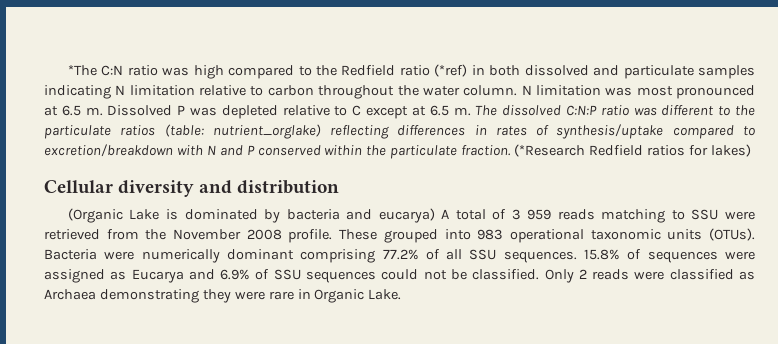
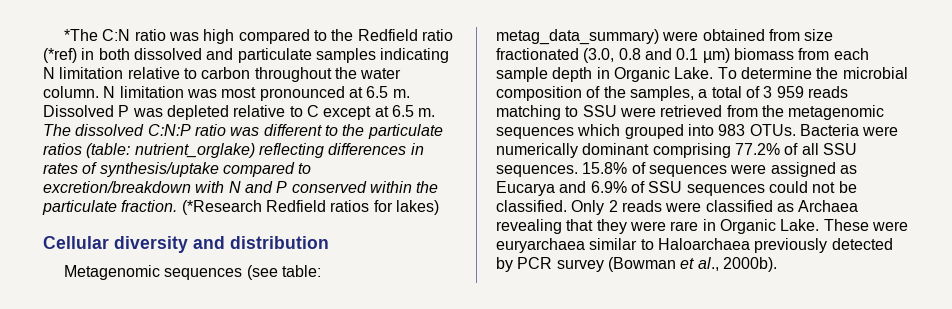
[67,208,450,223] (Organic Lake is dominated by bacteria and eucarya) A -> [64,265,322,280] [496,29,834,45] [496,48,869,63] [496,67,908,82] [496,86,708,101] Metagenomic sequences (see table: metag_data_summary) were obtained from size fractionated (3.0, 0.8 and 0.1 µm) biomass from each sample depth in Organic Lake. To determine the microbial composition of the samples, a
[173,228,756,243] November 2008 profile. These grouped into 983 operational taxonomic units (OTUs). -> [788,105,885,120] [496,124,796,139] metagenomic sequences which grouped into 983 OTUs.
[99,289,199,303] demonstrating -> [496,219,594,234] revealing that
(402, 294) none -> [823,219,908,231] [496,238,893,253] [496,257,777,272] These were euryarchaea similar to Haloarchaea previously detected by PCR survey (Bowman et al., 2000b).

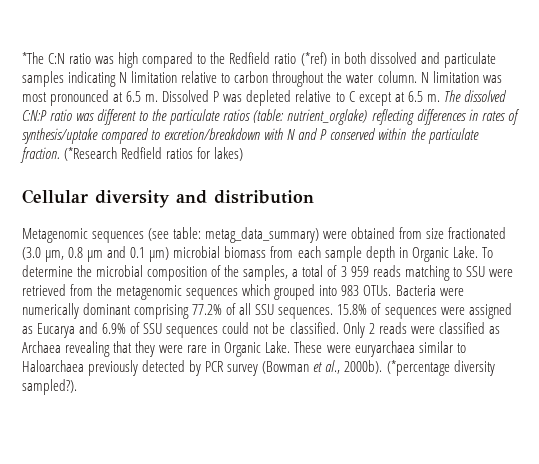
[583,48,641,63] (3.0, 0.8 -> [22,247,104,262] (3.0 µm, 0.8 µm
(730, 55) none -> [173,246,221,258] microbial
(777, 264) none -> [386,360,495,376] [22,379,77,395] (*percentage diversity sampled?).

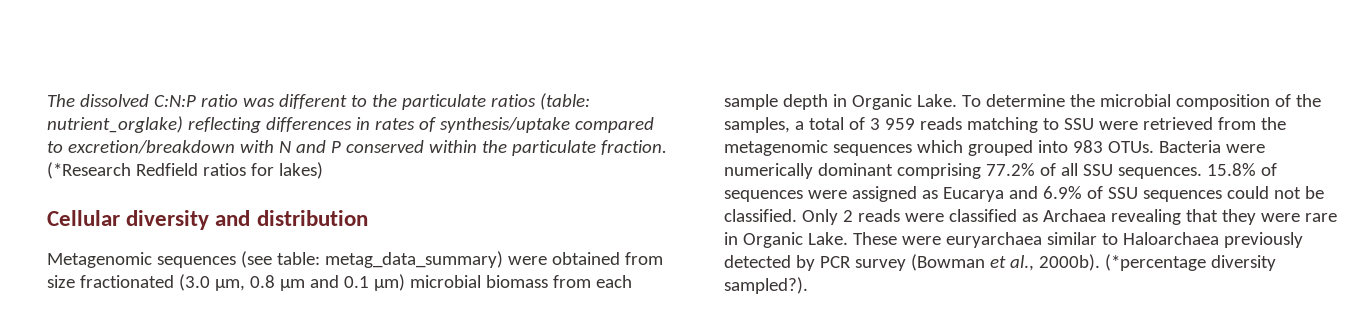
[22,52,496,68] [22,71,502,87] [22,90,440,106] *The C:N ratio was high compared to the Redfield ratio (*ref) in both dissolved and particulate samples indicating N limitation relative to carbon throughout the water column. N limitation was most pronounced at 6.5 m. Dissolved P was depleted relative to C except at 6.5 m. -> (47, 100) none

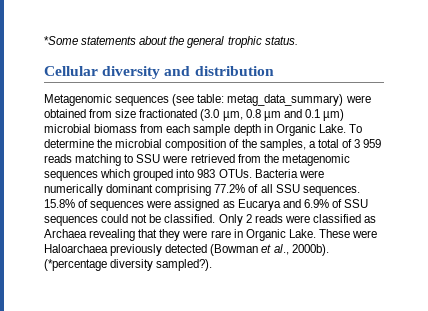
[47,93,590,110] [47,116,654,133] [47,140,667,156] [47,162,323,179] The dissolved C:N:P ratio was different to the particulate ratios (table: nutrient_orglake) reflecting differences in rates of synthesis/uptake compared to excretion/breakdown with N and P conserved within the particulate fraction. (*Research Redfield ratios for lakes) -> [44,36,298,48] *Some statements about the general trophic status.
[945,232,1303,248] [724,255,906,271] euryarchaea similar to Haloarchaea previously detected by PCR survey -> [44,244,208,256] Haloarchaea previously detected

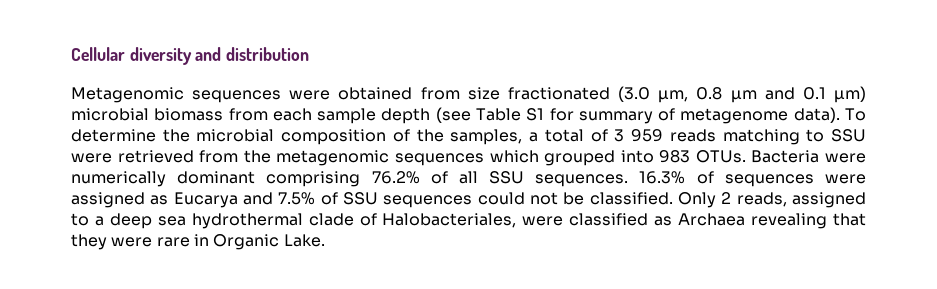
[44,36,298,48] *Some statements about the general trophic status. // -> (71, 54) none
[172,94,344,106] (see table: metag_data_summary) -> (282, 96) none
[263,124,346,136] in Organic Lake. -> [435,107,840,124] (see Table S1 for summary of metagenome data).
[214,184,246,193] 77.2% -> [371,171,420,184] 76.2%
[44,199,75,208] 15.8% -> [639,171,686,184] 16.3%
[303,199,329,208] 6.9% -> [278,192,316,205] 7.5%
[254,214,283,223] reads -> [736,192,867,208] [71,213,517,229] reads, assigned to a deep sea hydrothermal clade of Halobacteriales,
[318,229,378,238] [44,244,329,256] [44,259,213,271] These were Haloarchaea previously detected (Bowman et al., 2000b). (*percentage diversity sampled?). -> (325, 240) none

